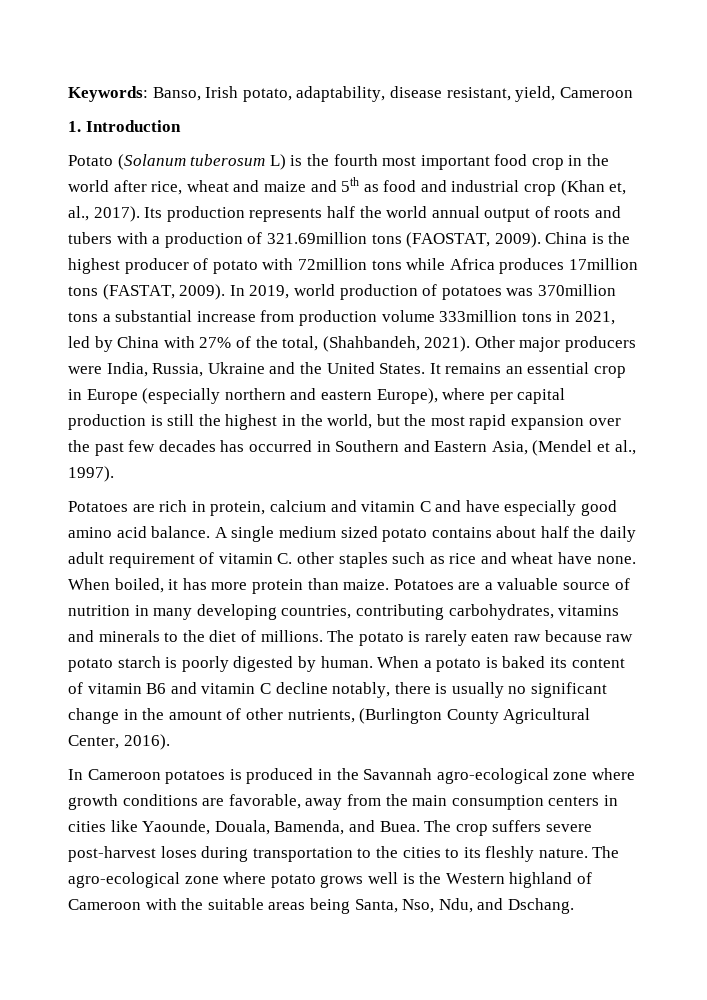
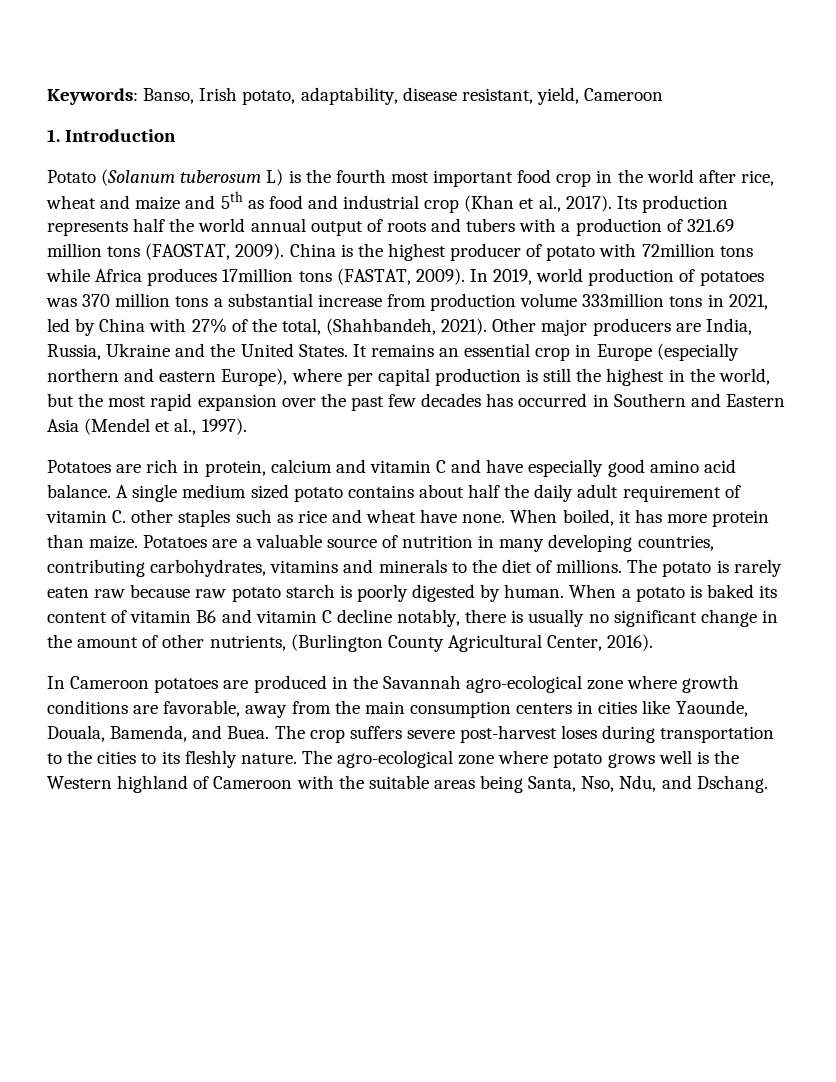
[609,182,627,195] et, -> [519,198,535,209] et
[266,232,367,244] 321.69million -> [686,219,734,232] [47,243,102,257] 321.69 million
[537,284,616,296] 370million -> [82,293,171,307] 370 million
[68,366,102,374] were -> [675,323,701,332] are
[491,441,528,455] Asia, -> [47,419,79,432] Asia
[229,769,242,780] is -> [223,680,249,689] are

